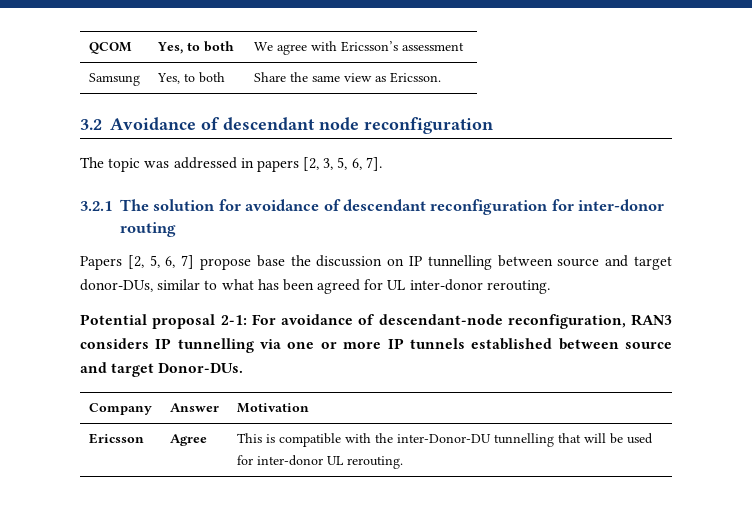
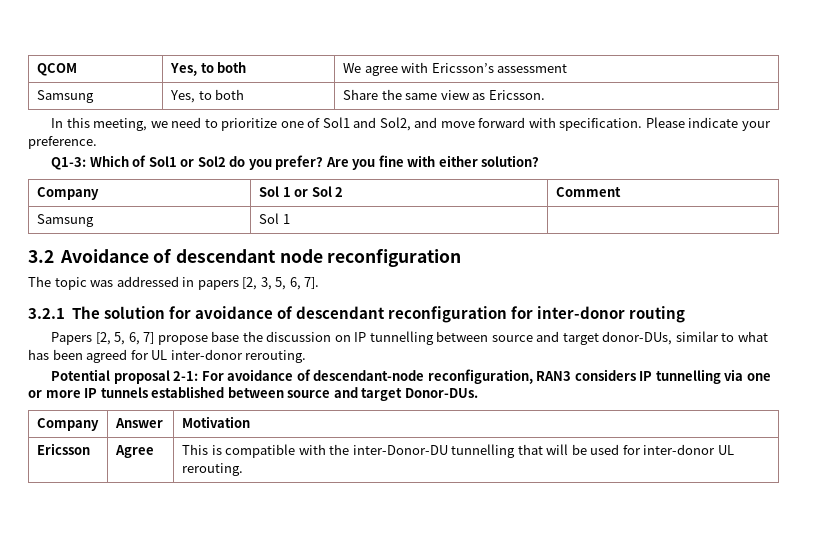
(441, 77) none -> [51,117,771,131] [28,136,97,149] [51,155,540,170] [36,187,99,200] [258,186,344,197] [555,187,621,197] [36,214,94,227] [258,213,290,224] // In this meeting, we need to prioritize one of Sol1 and Sol2, and move forward with specification. Please indicate your preference. // Q1-3: Which of Sol1 or Sol2 do you prefer? Are you fine with either solution? // Company | Sol 1 or Sol 2 | Comment // Samsung | Sol 1 |

